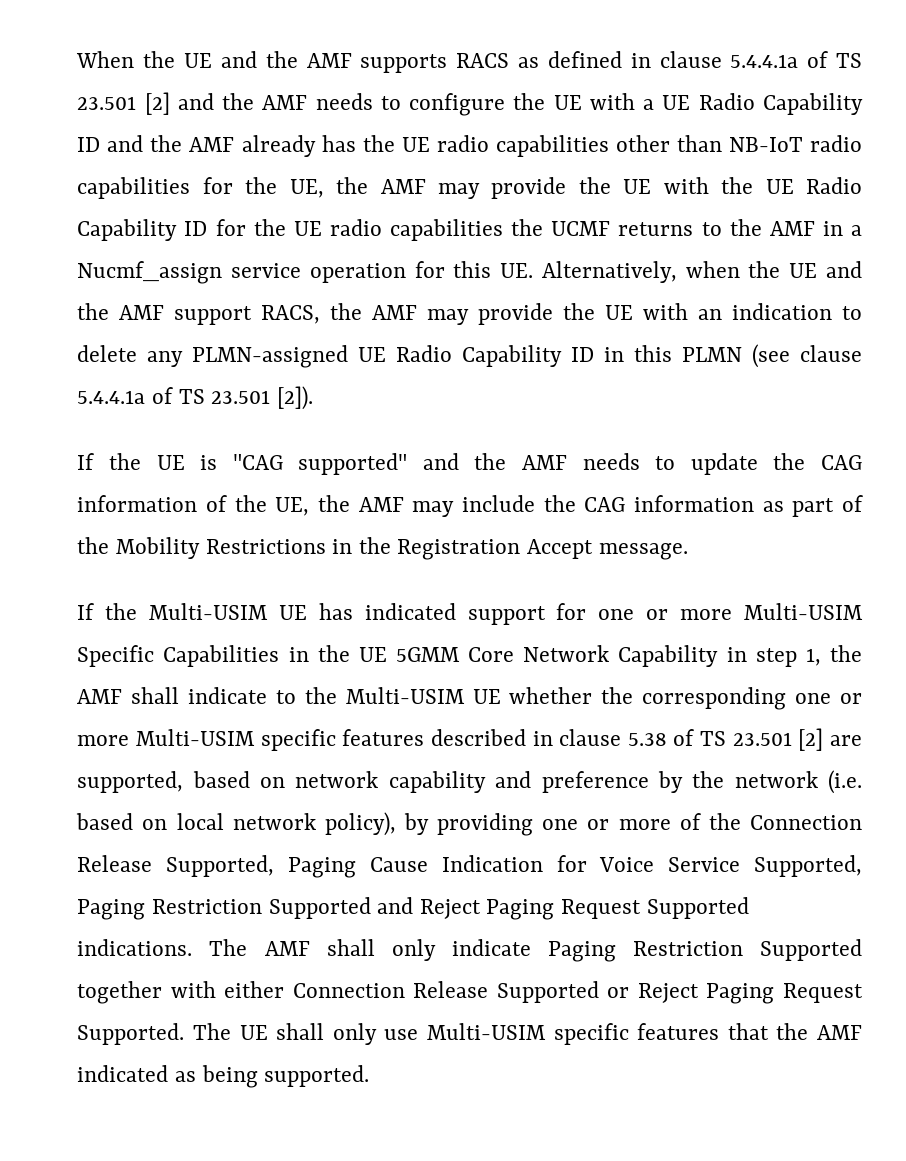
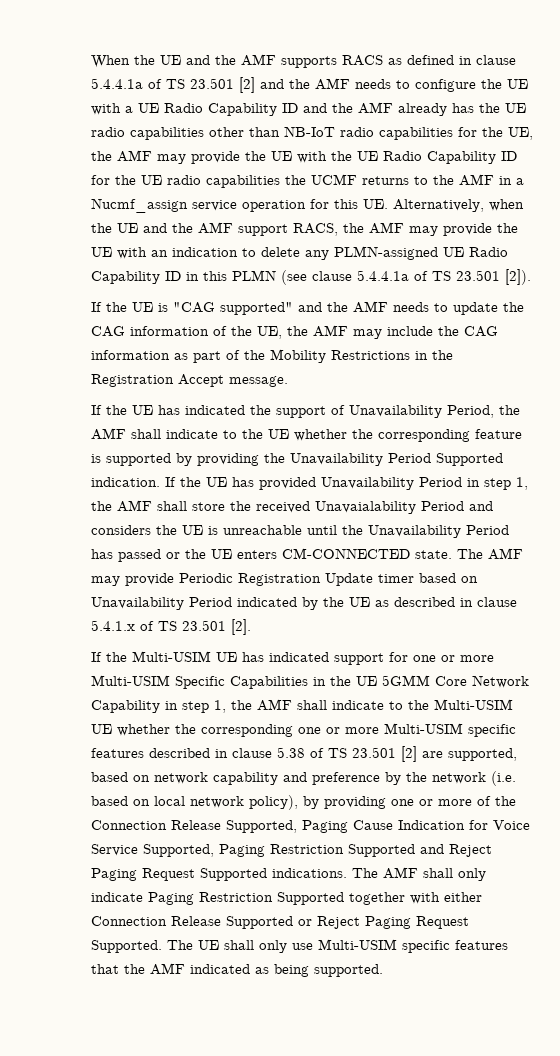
(688, 551) none -> [91,405,521,418] [91,428,523,442] [91,453,504,466] [91,477,529,490] [91,500,494,514] [91,525,510,538] [91,548,524,562] [91,573,479,586] [91,597,518,610] [91,619,252,635] // If the UE has indicated the support of Unavailability Period, the AMF shall indicate to the UE whether the corresponding feature is supported by providing the Unavailability Period Supported indication. If the UE has provided Unavailability Period in step 1, the AMF shall store the received Unavaialability Period and considers the UE is unreachable until the Unavailability Period has passed or the UE enters CM-CONNECTED state. The AMF may provide Periodic Registration Update timer based on Unavailability Period indicated by the UE as described in clause 5.4.1.x of TS 23.501 [2].

